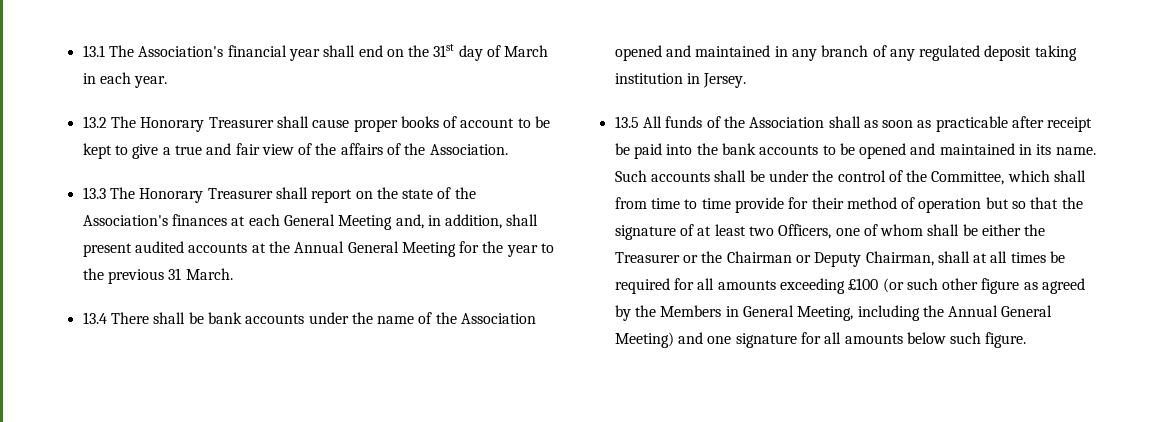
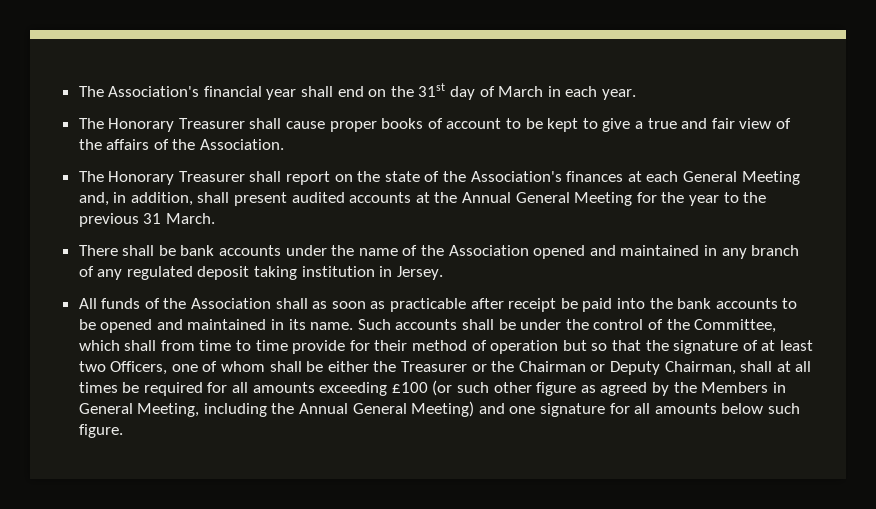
[82,45,105,57] 13.1 -> (78, 91) none
[82,116,107,128] 13.2 -> (636, 94) none
[82,187,106,199] 13.3 -> (285, 144) none
[82,312,107,324] 13.4 -> (215, 218) none
[614,116,639,128] 13.5 -> (443, 273) none

